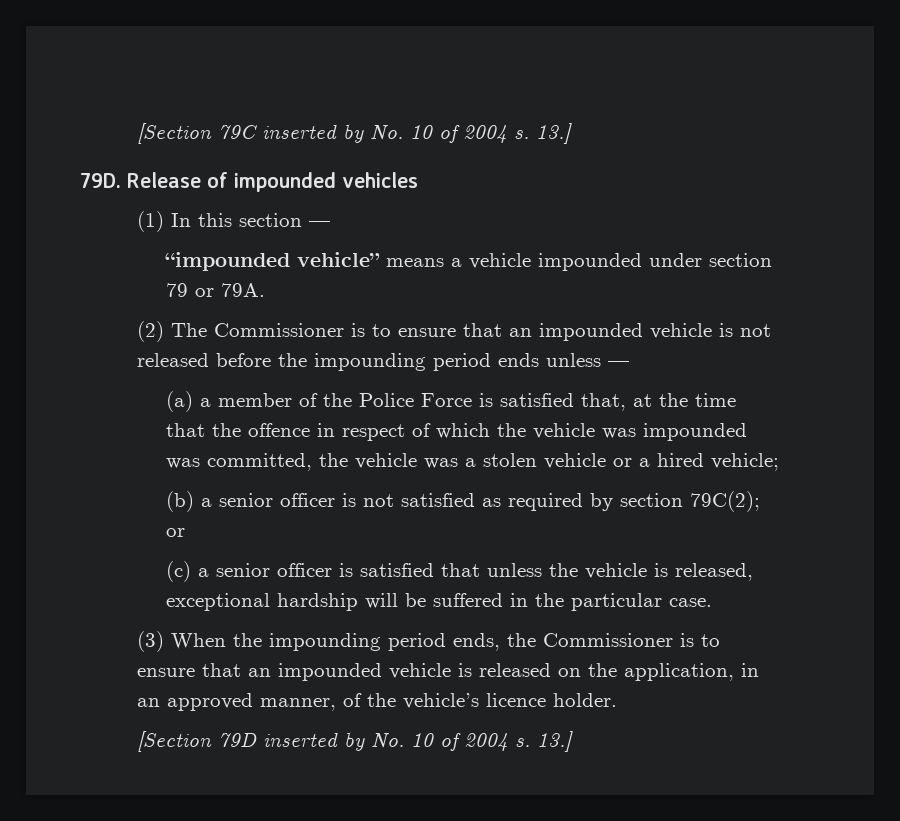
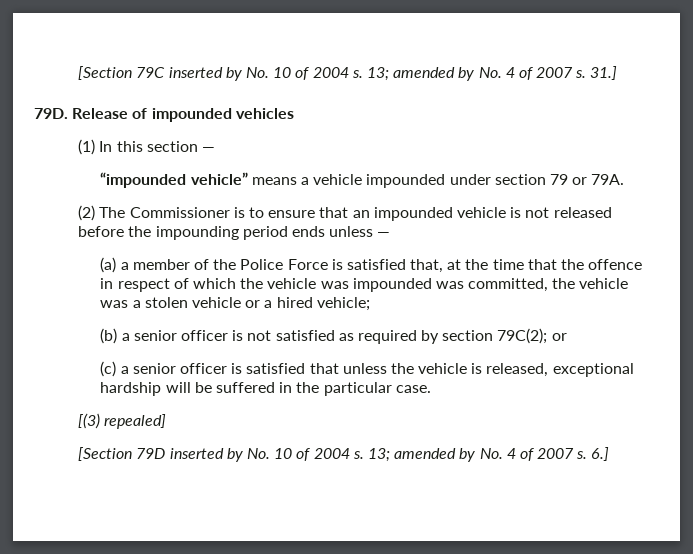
[536,123,573,144] 13.] -> [366,66,618,81] 13; amended by No. 4 of 2007 s. 31.]
[137,631,721,652] [137,663,760,681] [137,693,618,711] (3) When the impounding period ends, the Commissioner is to ensure that an impounded vehicle is released on the application, in an approved manner, of the vehicle’s licence holder. -> [78,413,167,429] [(3) repealed]
[537,731,574,752] 13.] -> [367,447,610,462] 13; amended by No. 4 of 2007 s. 6.]

